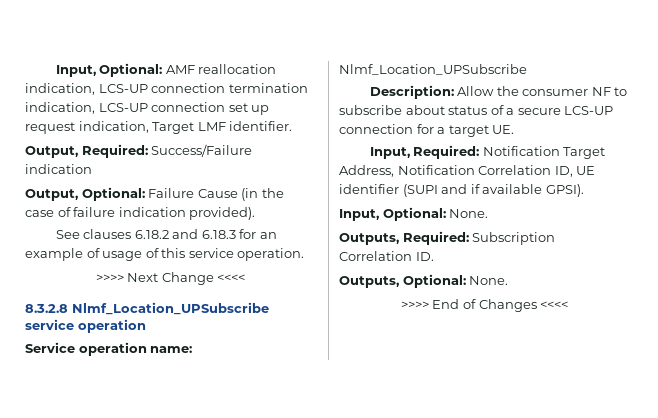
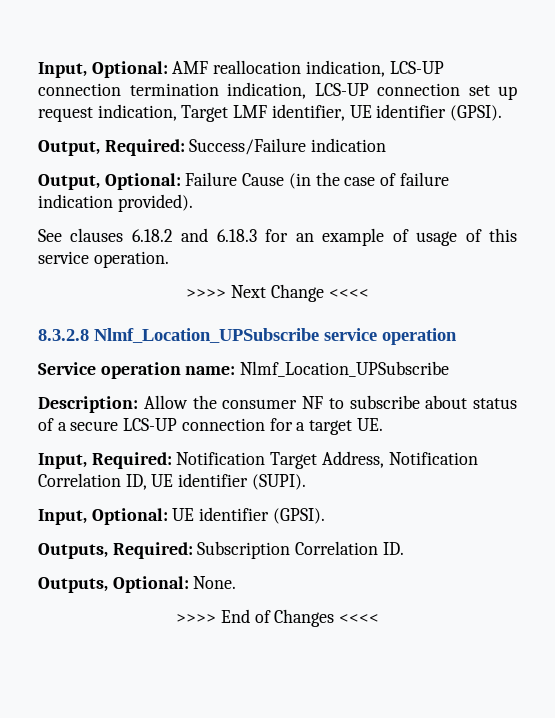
[229,121,293,131] identifier. -> [271,104,503,121] identifier, UE identifier (GPSI).
[402,184,584,197] [339,207,489,221] (SUPI and if available GPSI). // Input, Optional: None. -> [251,474,306,490] [38,507,325,525] (SUPI). // Input, Optional: UE identifier (GPSI).

